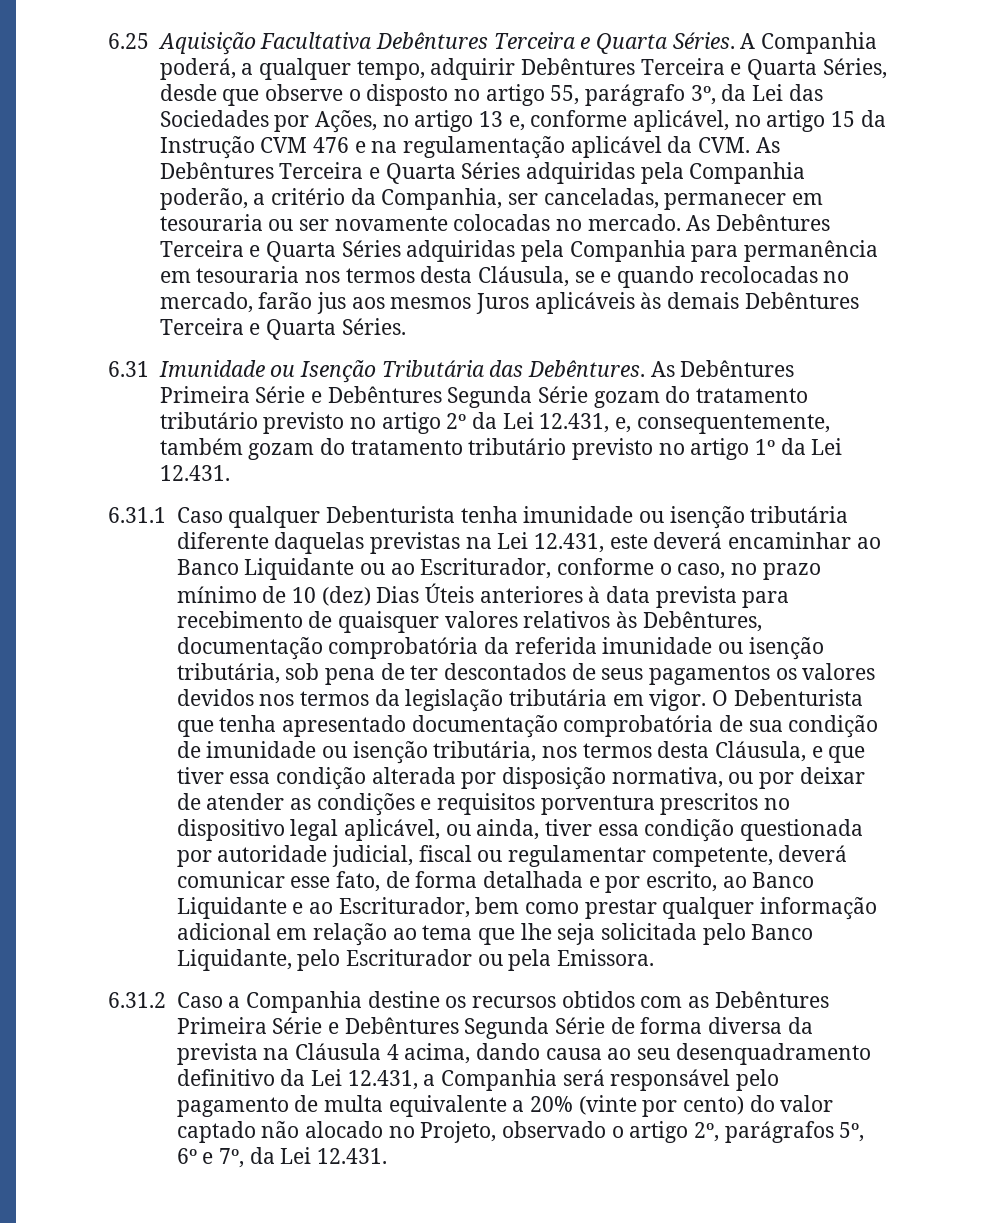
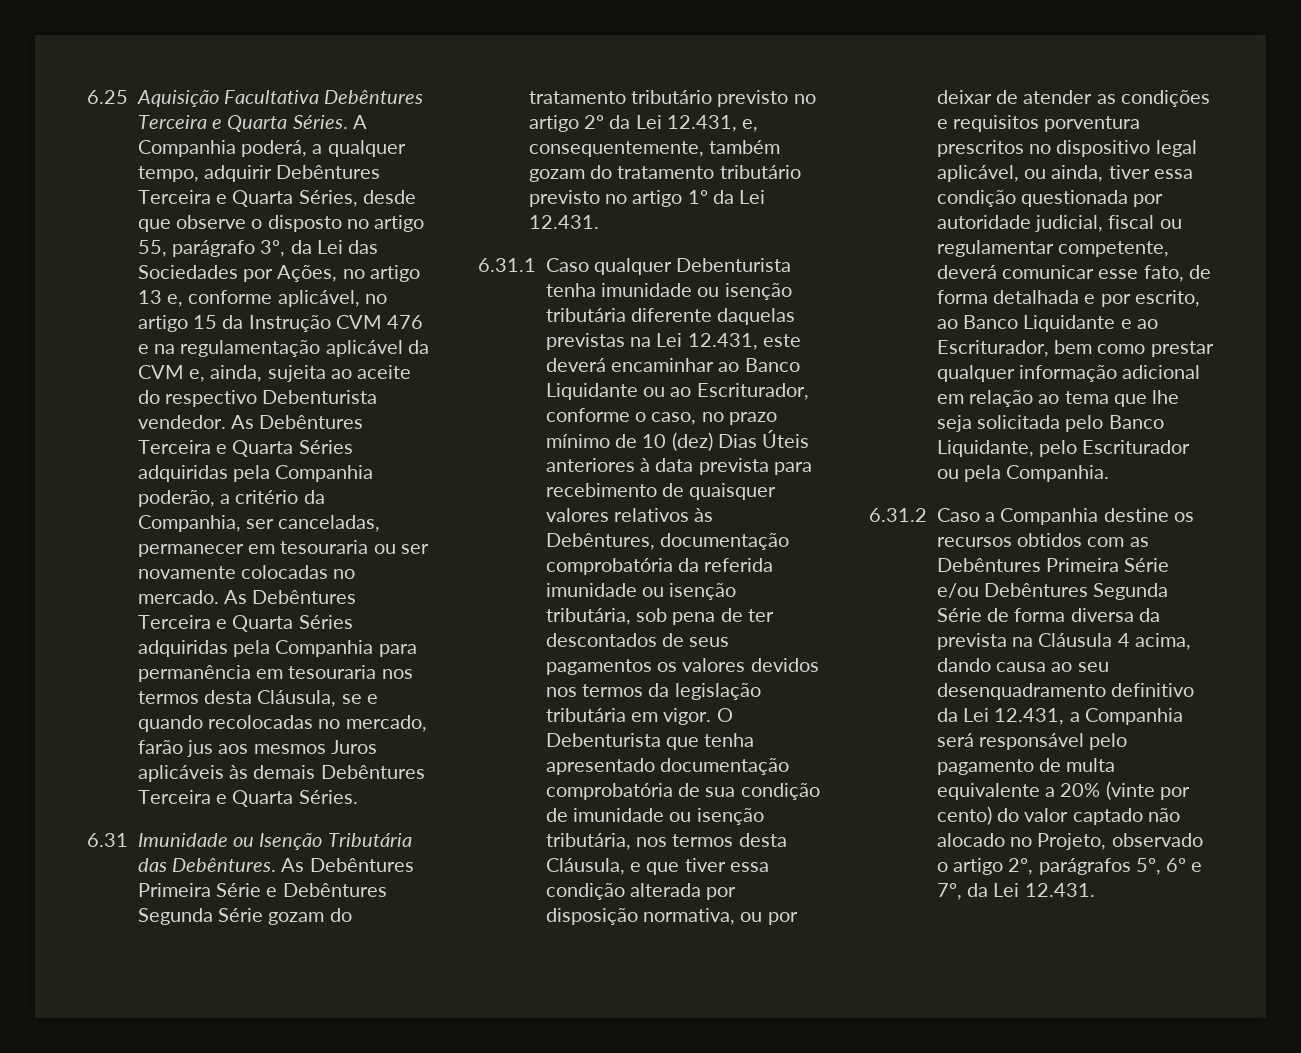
[697,137,750,153] CVM. -> [137,365,412,382] [137,390,378,407] [137,415,226,429] CVM e, ainda, sujeita ao aceite do respectivo Debenturista vendedor.
[556,949,654,966] Emissora. -> [1006,465,1110,482] Companhia.
[327,1022,339,1034] e -> [936,583,979,598] e/ou

